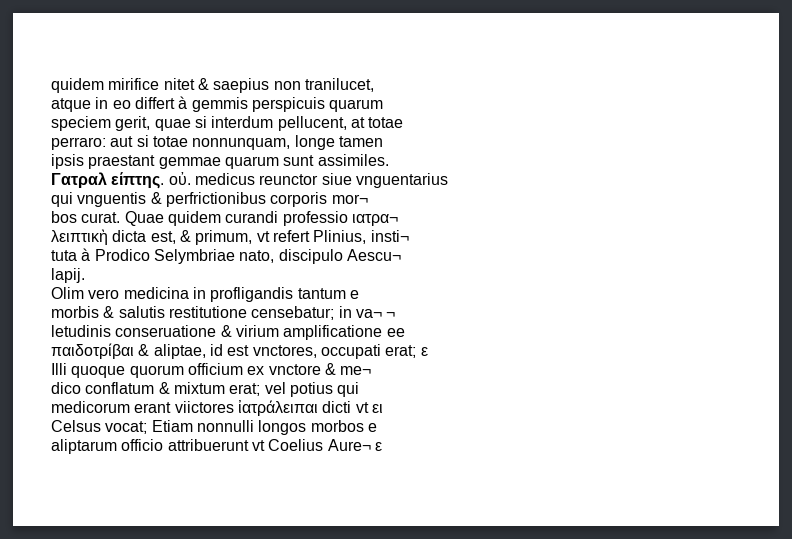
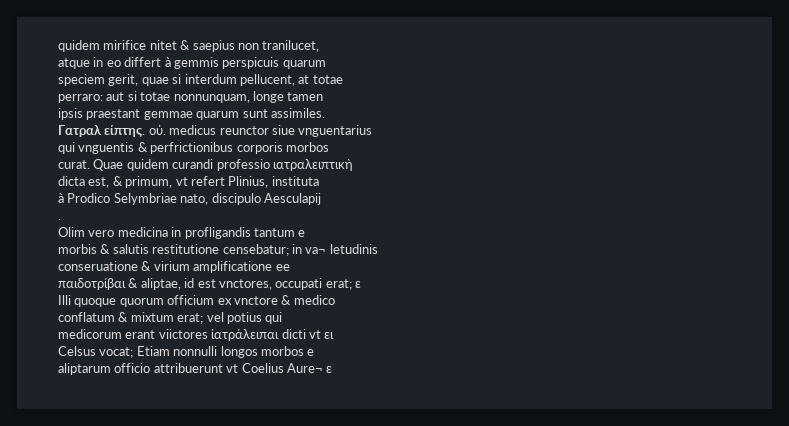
[331,194,368,204] [51,211,77,223] mor¬ // bos -> [285,142,329,152] morbos //
[351,214,398,226] [51,229,108,245] ιατρα¬ // λειπτικὴ -> [272,159,353,171] ιατραλειπτικὴ //
[370,230,409,242] [51,250,77,261] insti¬ // tuta -> [271,176,319,186] instituta //
[346,249,401,261] [51,268,85,283] Aescu¬ // lapij. -> [263,193,321,205] [58,219,61,220] Aesculapij // .
[386,312,396,318] [51,325,111,337] ¬ // letudinis -> [329,244,378,254] letudinis //
[340,366,372,375] [51,382,81,394] me¬ // dico -> [293,295,335,305] medico //

